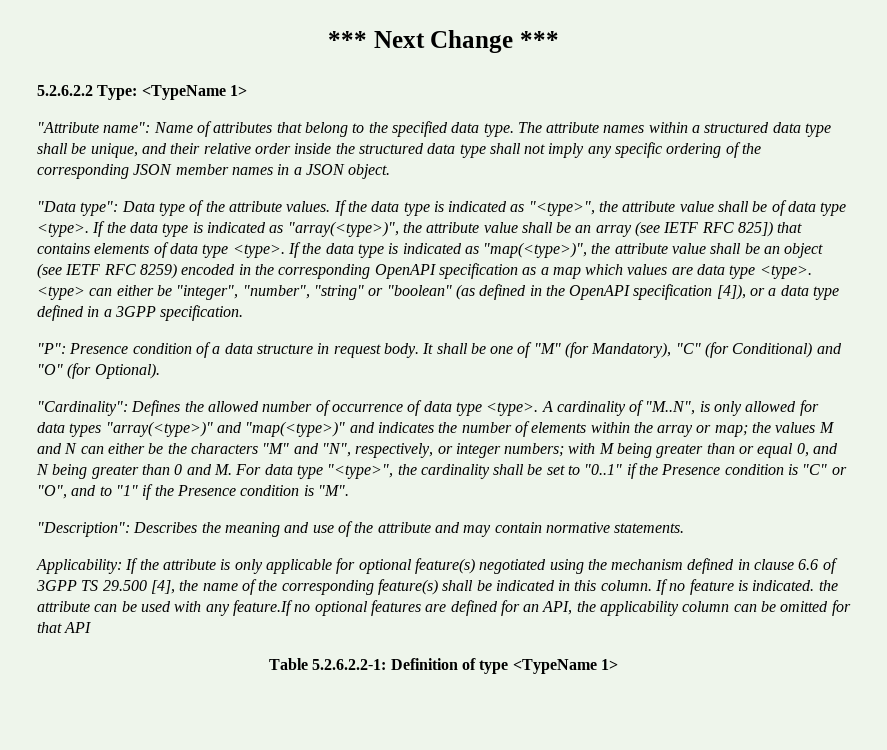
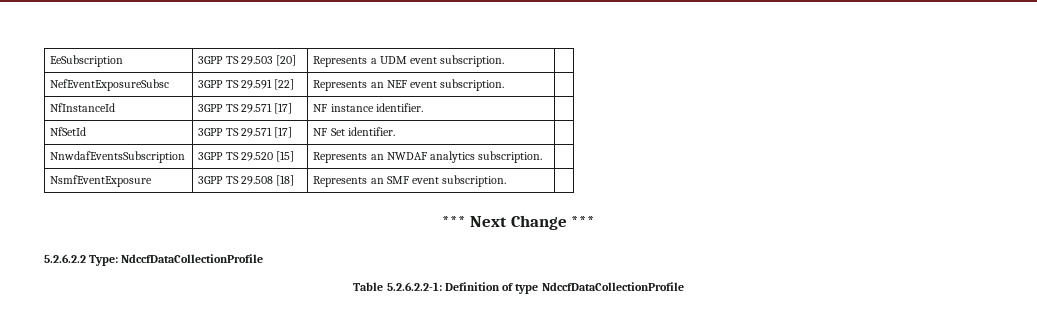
(327, 39) none -> [50,55,124,67] [198,55,297,66] [313,55,505,67] [50,79,170,91] [198,79,295,90] [313,79,505,91] [50,103,116,112] [198,103,293,114] [313,103,423,112] [50,127,87,136] [198,127,293,138] [313,127,395,136] [50,151,186,163] [198,151,295,162] [313,151,543,163] [50,175,153,187] [198,175,295,186] [313,175,507,187] EeSubscription | 3GPP TS 29.503 [20] | Represents a UDM event subscription. | // NefEventExposureSubsc | 3GPP TS 29.591 [22] | Represents an NEF event subscription. | // NfInstanceId | 3GPP TS 29.571 [17] | NF instance identifier. | // NfSetId | 3GPP TS 29.571 [17] | NF Set identifier. | // NnwdafEventsSubscription | 3GPP TS 29.520 [15] | Represents an NWDAF analytics subscription. | // NsmfEventExposure | 3GPP TS 29.508 [18] | Represents an SMF event subscription. | //
[141,85,247,100] [37,121,832,137] [37,142,762,158] [37,164,391,179] [37,200,847,216] [37,221,803,237] [37,242,824,258] [37,263,812,279] [37,284,840,300] [37,305,244,321] [37,342,842,358] [37,363,160,379] [37,400,819,416] [37,421,835,437] [37,443,839,458] [36,463,847,479] [37,484,349,500] [37,521,685,537] [36,558,838,574] [36,579,838,595] [37,600,851,616] [37,622,92,633] <TypeName 1> // "Attribute name": Name of attributes that belong to the specified data type. The attribute names within a structured data type shall be unique, and their relative order inside the structured data type shall not imply any specific ordering of the corresponding JSON member names in a JSON object. // "Data type": Data type of the attribute values. If the data type is indicated as "<type>", the attribute value shall be of data type <type>. If the data type is indicated as "array(<type>)", the attribute value shall be an array (see IETF RFC 825]) that contains elements of data type <type>. If the data type is indicated as "map(<type>)", the attribute value shall be an object (see IETF RFC 8259) encoded in the corresponding OpenAPI specification as a map which values are data type <type>. <type> can either be "integer", "number", "string" or "boolean" (as defined in the OpenAPI specification [4]), or a data type defined in a 3GPP specification. // "P": Presence condition of a data structure in request body. It shall be one of "M" (for Mandatory), "C" (for Conditional) and "O" (for Optional). // "Cardinality": Defines the allowed number of occurrence of data type <type>. A cardinality of "M..N", is only allowed for data types "array(<type>)" and "map(<type>)" and indicates the number of elements within the array or map; the values M and N can either be the characters "M" and "N", respectively, or integer numbers; with M being greater than or equal 0, and N being greater than 0 and M. For data type "<type>", the cardinality shall be set to "0..1" if the Presence condition is "C" or "O", and to "1" if the Presence condition is "M". // "Description": Describes the meaning and use of the attribute and may contain normative statements. // Applicability: If the attribute is only applicable for optional feature(s) negotiated using the mechanism defined in clause 6.6 of 3GPP TS 29.500 [4], the name of the corresponding feature(s) shall be indicated in this column. If no feature is indicated. the attribute can be used with any feature.If no optional features are defined for an API, the applicability column can be omitted for that API -> [121,254,264,263] NdccfDataCollectionProfile
[512,659,618,674] <TypeName 1> -> [541,282,684,291] NdccfDataCollectionProfile

